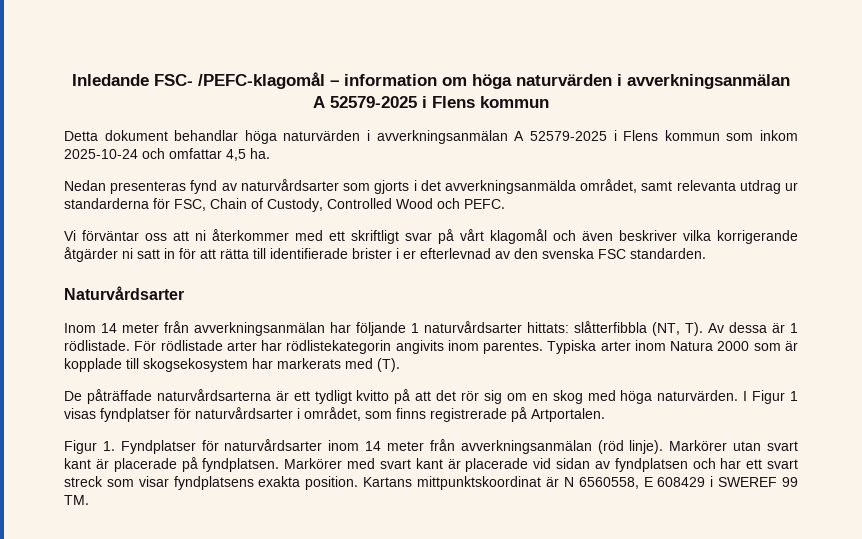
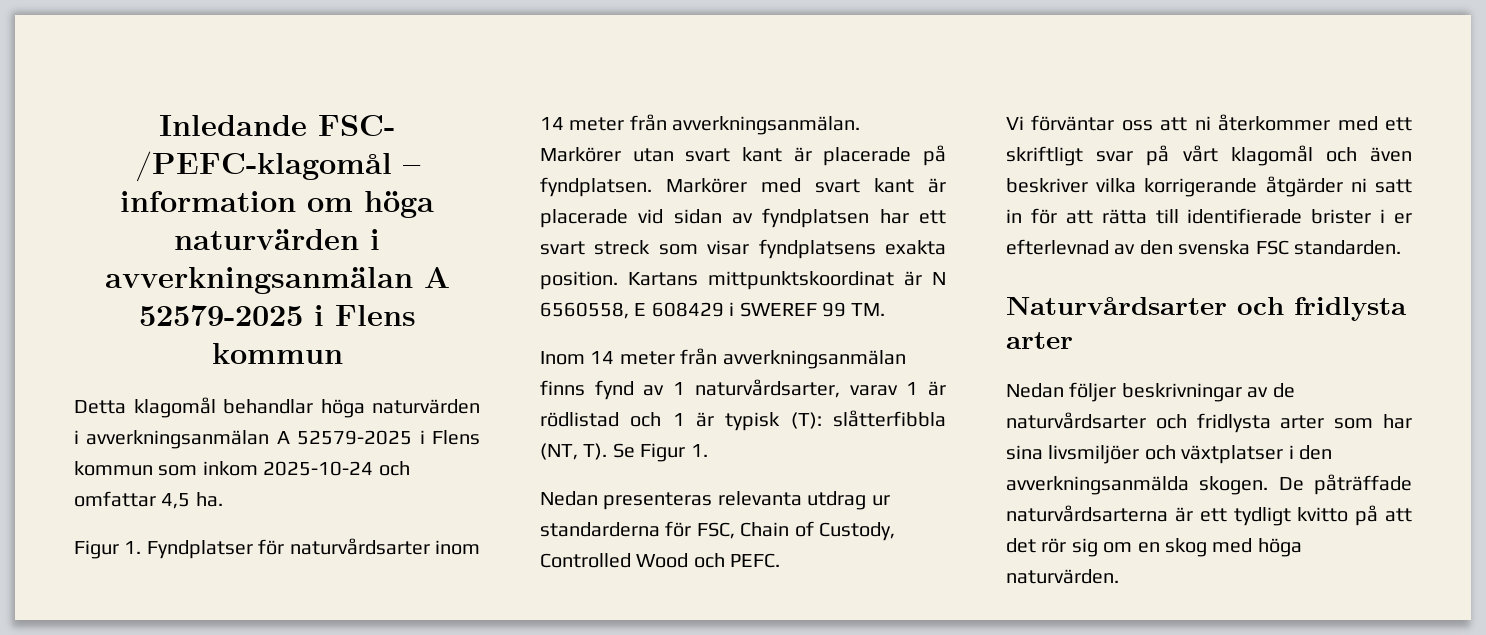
[104,130,168,141] dokument -> [133,397,216,418] klagomål
[64,179,673,194] Nedan presenteras fynd av naturvårdsarter som gjorts i det avverkningsanmälda området, samt -> [74,538,480,559] [540,114,861,135] [540,145,947,166] [540,177,946,197] [540,208,946,228] [540,239,946,259] [540,271,946,290] [540,302,886,319] [540,348,906,369] [540,379,946,400] [540,410,946,431] [540,443,708,462] [540,491,713,510] Figur 1. Fyndplatser för naturvårdsarter inom 14 meter från avverkningsanmälan. Markörer utan svart kant är placerade på fyndplatsen. Markörer med svart kant är placerade vid sidan av fyndplatsen har ett svart streck som visar fyndplatsens exakta position. Kartans mittpunktskoordinat är N 6560558, E 608429 i SWEREF 99 TM. // Inom 14 meter från avverkningsanmälan finns fynd av 1 naturvårdsarter, varav 1 är rödlistad och 1 är typisk (T): slåtterfibbla (NT, T). Se Figur 1. // Nedan presenteras
[64,321,798,336] [64,340,798,354] [64,358,400,372] // Inom 14 meter från avverkningsanmälan har följande 1 naturvårdsarter hittats: slåtterfibbla (NT, T). Av dessa är 1 rödlistade. För rödlistade arter har rödlistekategorin angivits inom parentes. Typiska arter inom Natura 2000 som är kopplade till skogsekosystem har markerats med (T). // -> [1237,297,1407,321] [1006,332,1073,349] [1006,382,1295,402] [1006,412,1412,433] [1006,445,1332,464] [1006,476,1269,495] och fridlysta arter // Nedan följer beskrivningar av de naturvårdsarter och fridlysta arter som har sina livsmiljöer och växtplatser i den avverkningsanmälda skogen.
[743,390,798,404] [64,407,605,422] [64,439,798,454] [64,457,799,472] [64,476,799,490] [64,495,89,505] I Figur 1 visas fyndplatser för naturvårdsarter i området, som finns registrerade på Artportalen. // Figur 1. Fyndplatser för naturvårdsarter inom 14 meter från avverkningsanmälan (röd linje). Markörer utan svart kant är placerade på fyndplatsen. Markörer med svart kant är placerade vid sidan av fyndplatsen och har ett svart streck som visar fyndplatsens exakta position. Kartans mittpunktskoordinat är N 6560558, E 608429 i SWEREF 99 TM. -> (1119, 576) none

